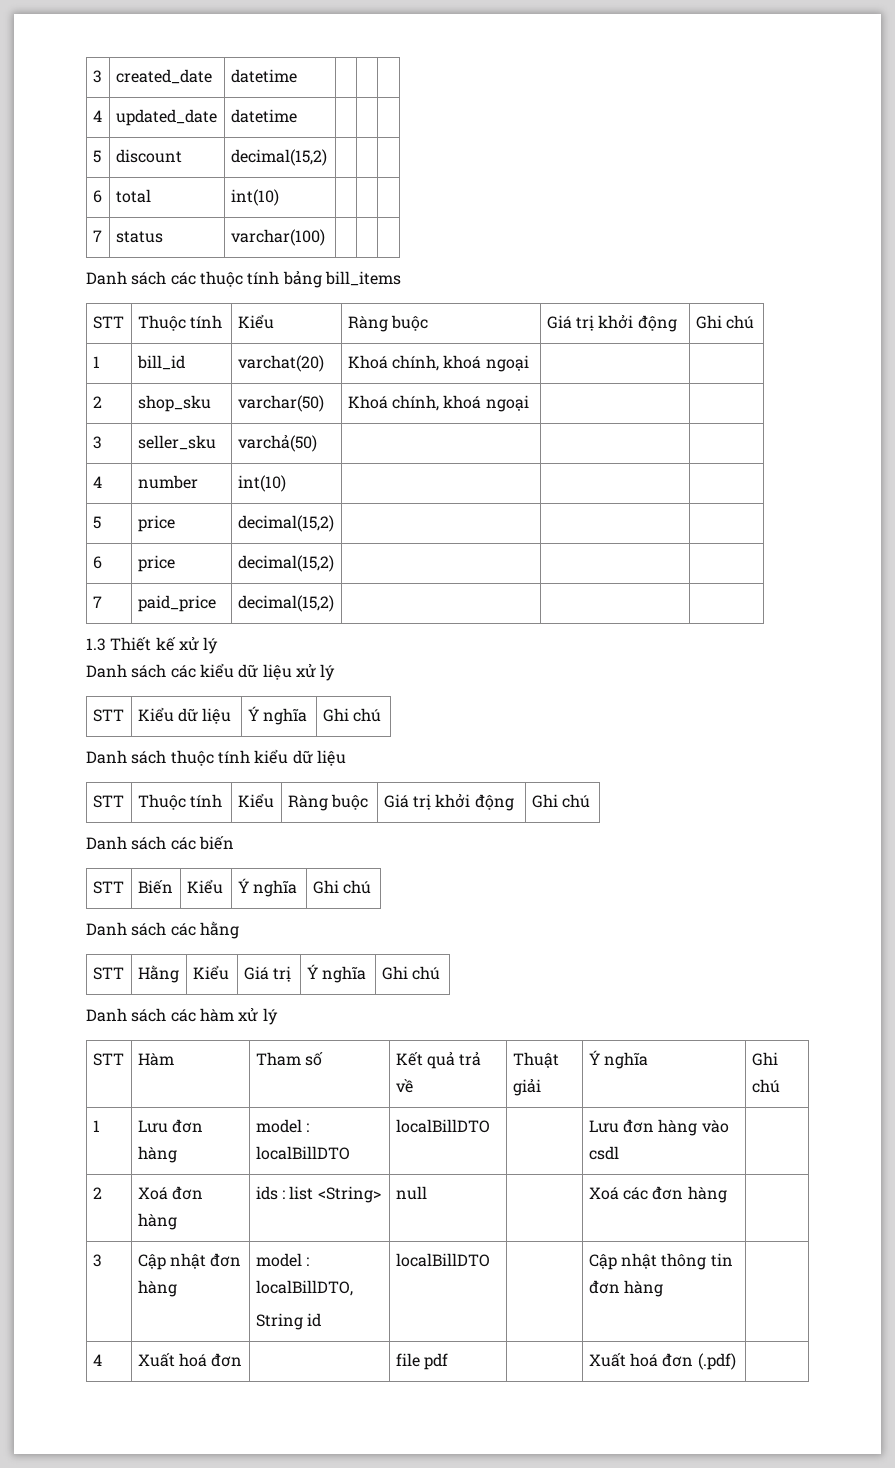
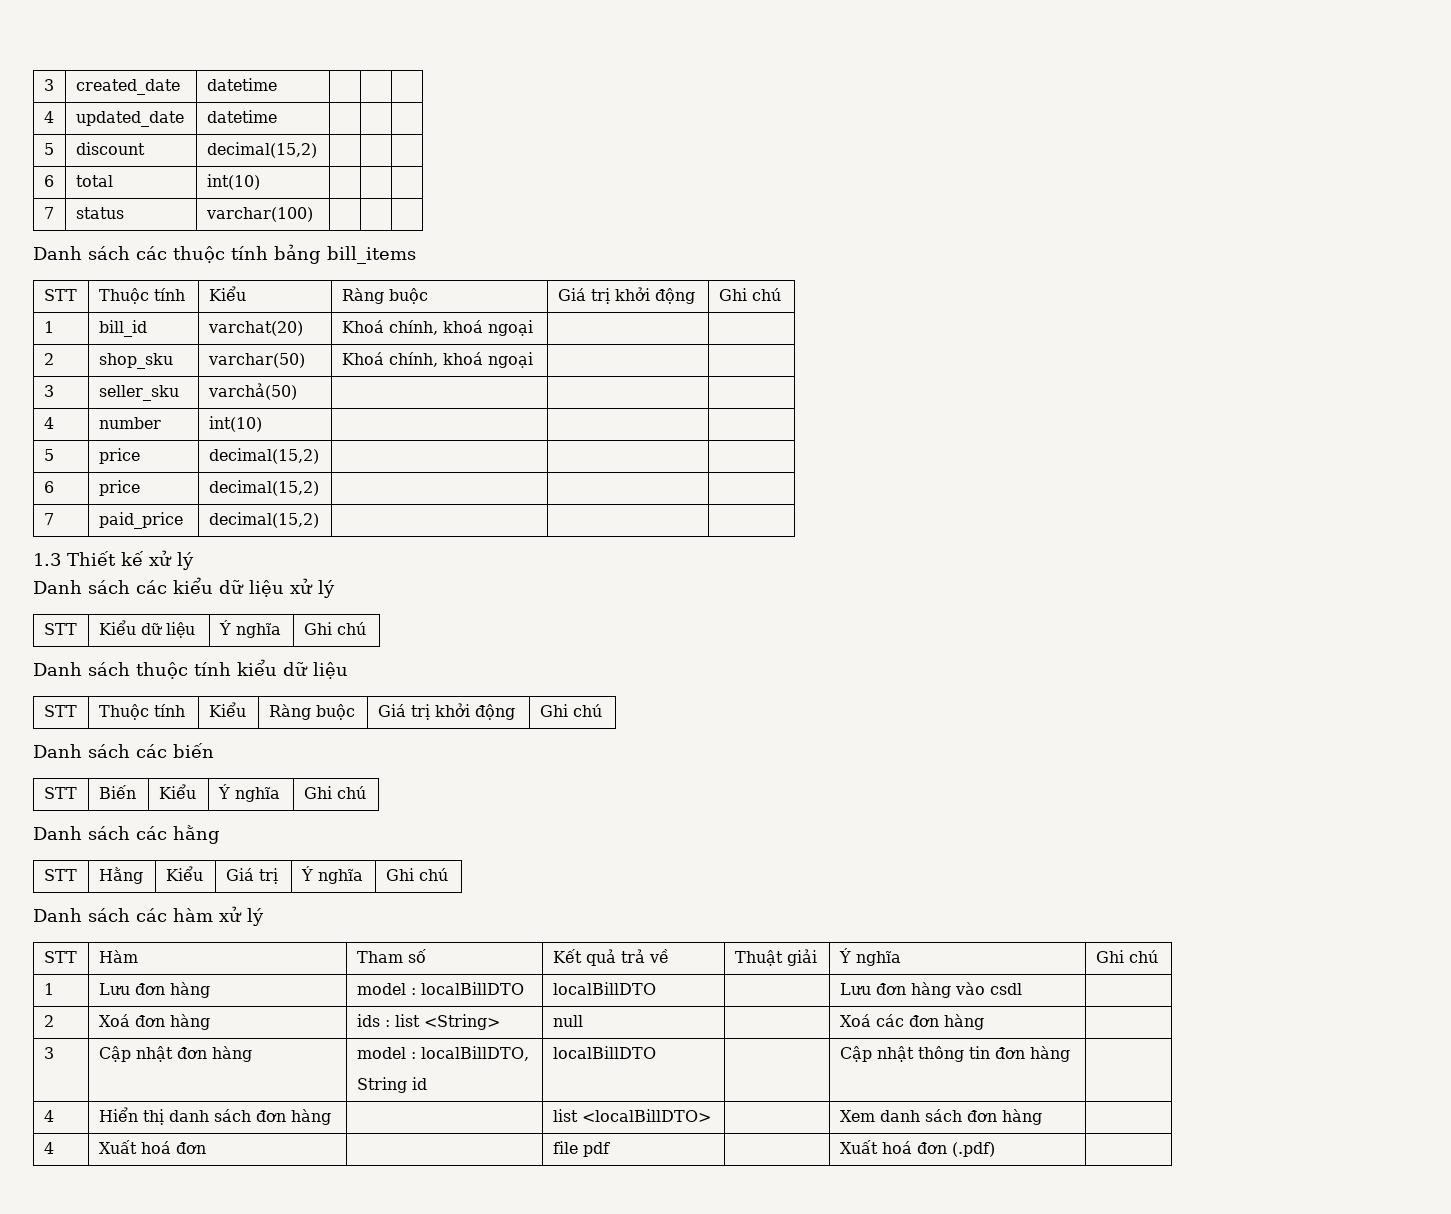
(664, 1288) none -> [43,1110,54,1122] [98,1107,331,1125] [552,1109,711,1122] [839,1109,1042,1125] // 4 | Hiển thị danh sách đơn hàng | | list <localBillDTO> | | Xem danh sách đơn hàng |

